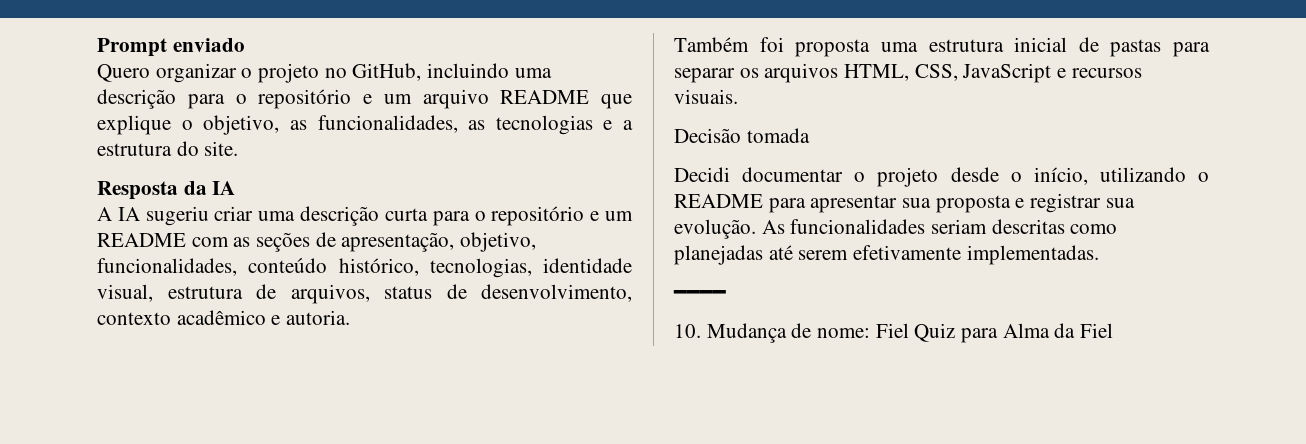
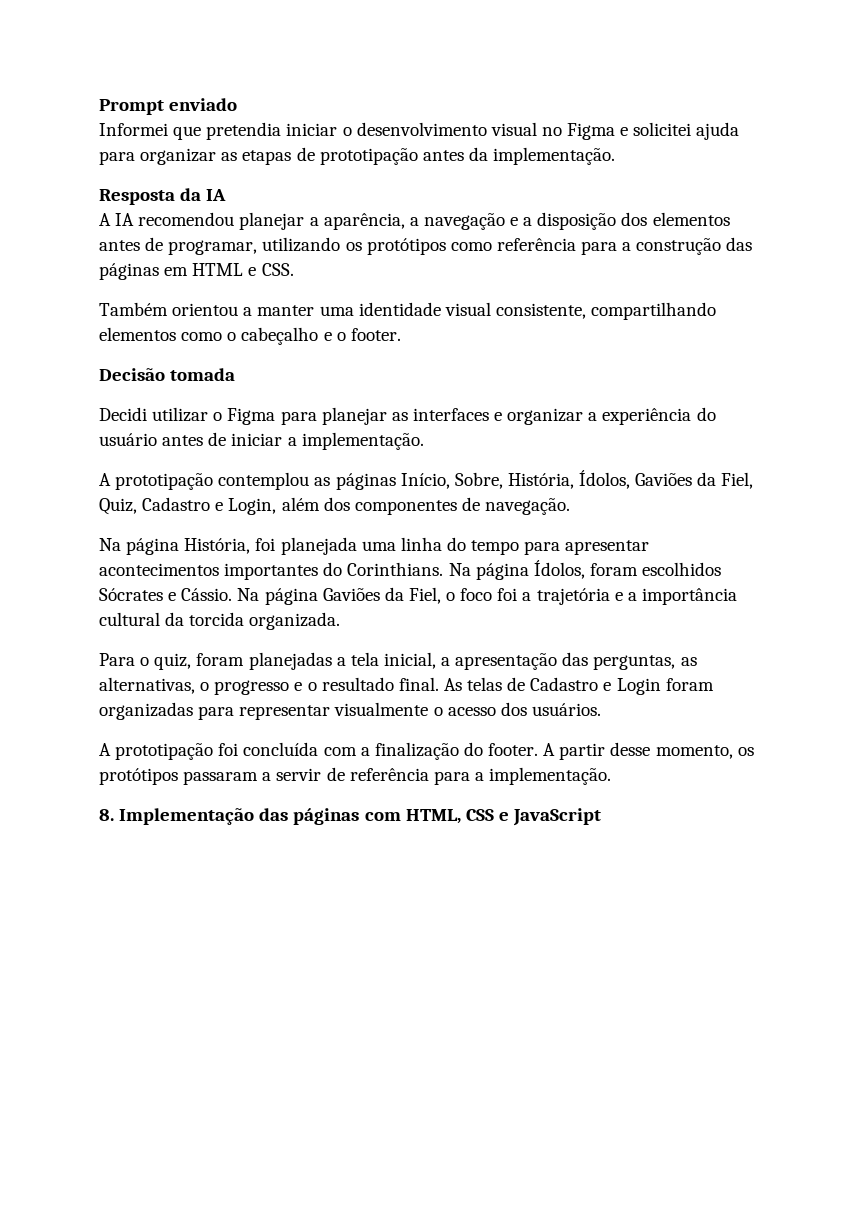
[97,63,552,83] [97,89,632,109] [97,115,633,135] [97,141,239,156] Quero organizar o projeto no GitHub, incluindo uma descrição para o repositório e um arquivo README que explique o objetivo, as funcionalidades, as tecnologias e a estrutura do site. -> [99,122,740,140] [99,147,616,165] Informei que pretendia iniciar o desenvolvimento visual no Figma e solicitei ajuda para organizar as etapas de prototipação antes da implementação.
[145,206,633,226] [97,232,537,252] [97,258,632,278] [97,284,632,304] [97,310,351,325] [674,37,1210,57] [674,63,1142,83] [674,89,738,104] [674,128,810,143] [674,167,1209,187] [674,193,1135,213] [674,219,1118,239] [674,245,1099,265] [673,290,726,299] [674,323,1114,343] sugeriu criar uma descrição curta para o repositório e um README com as seções de apresentação, objetivo, funcionalidades, conteúdo histórico, tecnologias, identidade visual, estrutura de arquivos, status de desenvolvimento, contexto acadêmico e autoria. // Também foi proposta uma estrutura inicial de pastas para separar os arquivos HTML, CSS, JavaScript e recursos visuais. // Decisão tomada // Decidi documentar o projeto desde o início, utilizando o README para apresentar sua proposta e registrar sua evolução. As funcionalidades seriam descritas como planejadas até serem efetivamente implementadas. // ━━━━ // 10. Mudança de nome: Fiel Quiz para Alma da Fiel -> [138,212,730,230] [99,237,753,255] [99,263,294,280] [99,302,717,320] [99,327,401,345] [99,368,236,381] [99,407,716,425] [99,432,424,450] [99,470,754,490] [99,497,571,515] [99,537,650,555] [99,560,722,580] [99,587,737,605] [99,612,341,630] [99,652,697,670] [99,677,714,695] [99,702,601,720] [99,742,754,760] [99,767,612,785] [99,808,602,826] recomendou planejar a aparência, a navegação e a disposição dos elementos antes de programar, utilizando os protótipos como referência para a construção das páginas em HTML e CSS. // Também orientou a manter uma identidade visual consistente, compartilhando elementos como o cabeçalho e o footer. // Decisão tomada // Decidi utilizar o Figma para planejar as interfaces e organizar a experiência do usuário antes de iniciar a implementação. // A prototipação contemplou as páginas Início, Sobre, História, Ídolos, Gaviões da Fiel, Quiz, Cadastro e Login, além dos componentes de navegação. // Na página História, foi planejada uma linha do tempo para apresentar acontecimentos importantes do Corinthians. Na página Ídolos, foram escolhidos Sócrates e Cássio. Na página Gaviões da Fiel, o foco foi a trajetória e a importância cultural da torcida organizada. // Para o quiz, foram planejadas a tela inicial, a apresentação das perguntas, as alternativas, o progresso e o resultado final. As telas de Cadastro e Login foram organizadas para representar visualmente o acesso dos usuários. // A prototipação foi concluída com a finalização do footer. A partir desse momento, os protótipos passaram a servir de referência para a implementação. // 8. Implementação das páginas com HTML, CSS e JavaScript

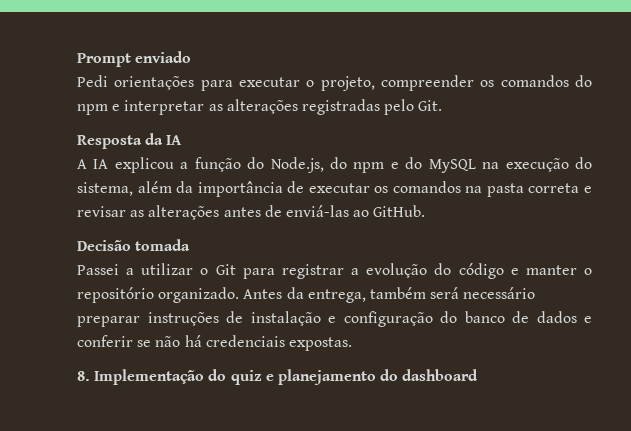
[99,122,740,140] [99,147,616,165] Informei que pretendia iniciar o desenvolvimento visual no Figma e solicitei ajuda para organizar as etapas de prototipação antes da implementação. -> [77,75,592,91] [77,99,443,115] Pedi orientações para executar o projeto, compreender os comandos do npm e interpretar as alterações registradas pelo Git.
[138,212,730,230] [99,237,753,255] [99,263,294,280] [99,302,717,320] [99,327,401,345] [99,368,236,381] [99,407,716,425] [99,432,424,450] [99,470,754,490] [99,497,571,515] [99,537,650,555] [99,560,722,580] [99,587,737,605] [99,612,341,630] [99,652,697,670] [99,677,714,695] [99,702,601,720] [99,742,754,760] [99,767,612,785] [99,808,602,826] recomendou planejar a aparência, a navegação e a disposição dos elementos antes de programar, utilizando os protótipos como referência para a construção das páginas em HTML e CSS. // Também orientou a manter uma identidade visual consistente, compartilhando elementos como o cabeçalho e o footer. // Decisão tomada // Decidi utilizar o Figma para planejar as interfaces e organizar a experiência do usuário antes de iniciar a implementação. // A prototipação contemplou as páginas Início, Sobre, História, Ídolos, Gaviões da Fiel, Quiz, Cadastro e Login, além dos componentes de navegação. // Na página História, foi planejada uma linha do tempo para apresentar acontecimentos importantes do Corinthians. Na página Ídolos, foram escolhidos Sócrates e Cássio. Na página Gaviões da Fiel, o foco foi a trajetória e a importância cultural da torcida organizada. // Para o quiz, foram planejadas a tela inicial, a apresentação das perguntas, as alternativas, o progresso e o resultado final. As telas de Cadastro e Login foram organizadas para representar visualmente o acesso dos usuários. // A prototipação foi concluída com a finalização do footer. A partir desse momento, os protótipos passaram a servir de referência para a implementação. // 8. Implementação das páginas com HTML, CSS e JavaScript -> [114,157,593,173] [77,181,592,197] [77,205,426,220] [77,239,191,251] [77,263,592,279] [77,287,536,303] [77,311,592,327] [77,335,352,351] [77,369,479,385] explicou a função do Node.js, do npm e do MySQL na execução do sistema, além da importância de executar os comandos na pasta correta e revisar as alterações antes de enviá-las ao GitHub. // Decisão tomada // Passei a utilizar o Git para registrar a evolução do código e manter o repositório organizado. Antes da entrega, também será necessário preparar instruções de instalação e configuração do banco de dados e conferir se não há credenciais expostas. // 8. Implementação do quiz e planejamento do dashboard

